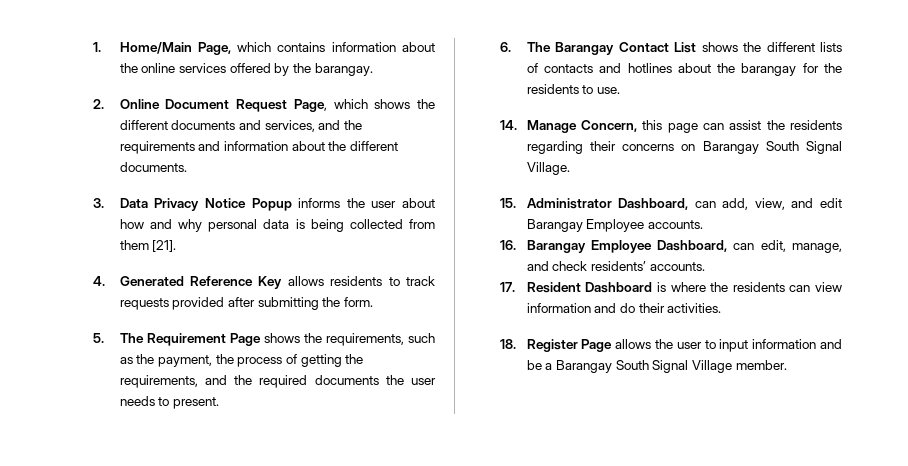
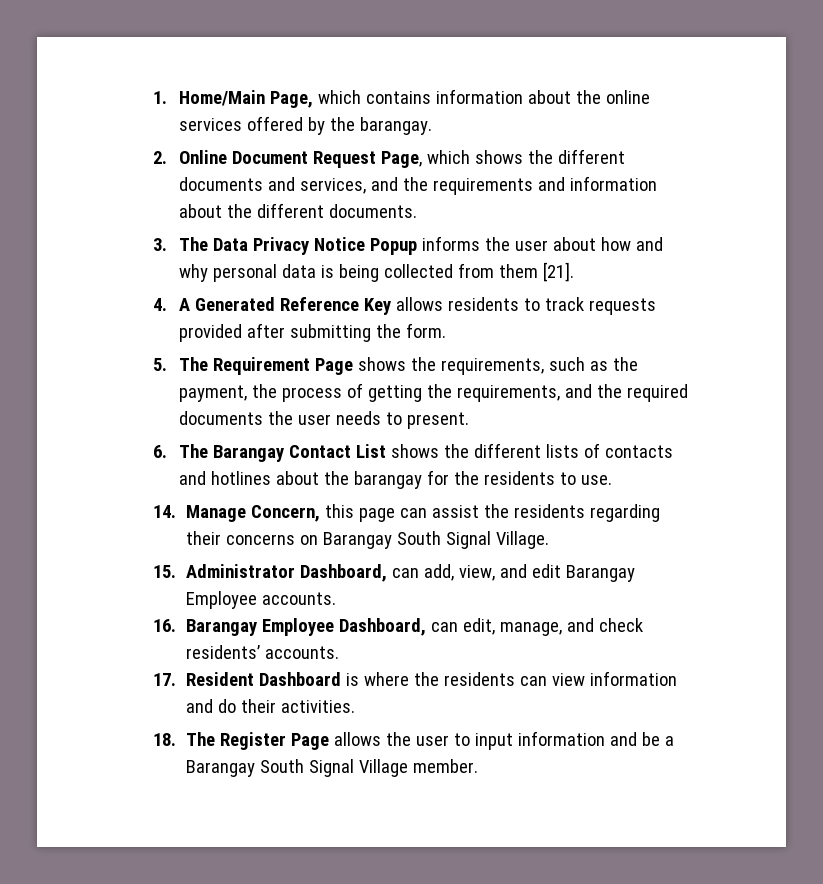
(104, 203) none -> [178,237,208,251] The
(105, 281) none -> [178,298,190,311] A
(516, 344) none -> [185,732,215,746] The

